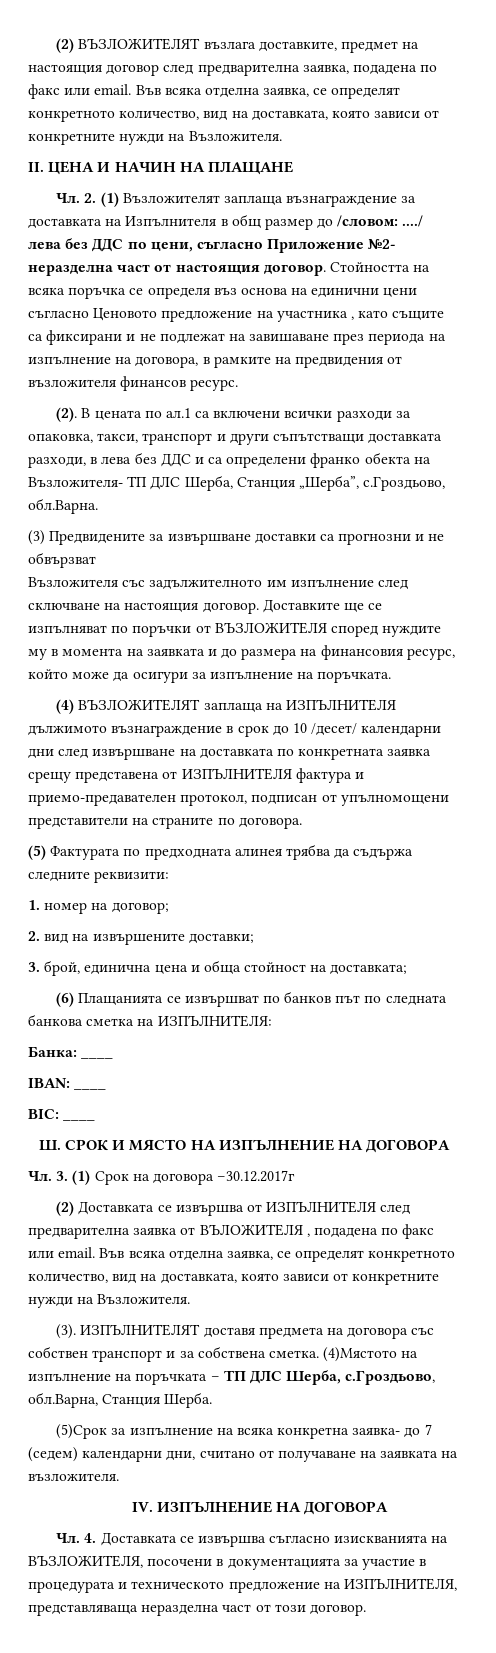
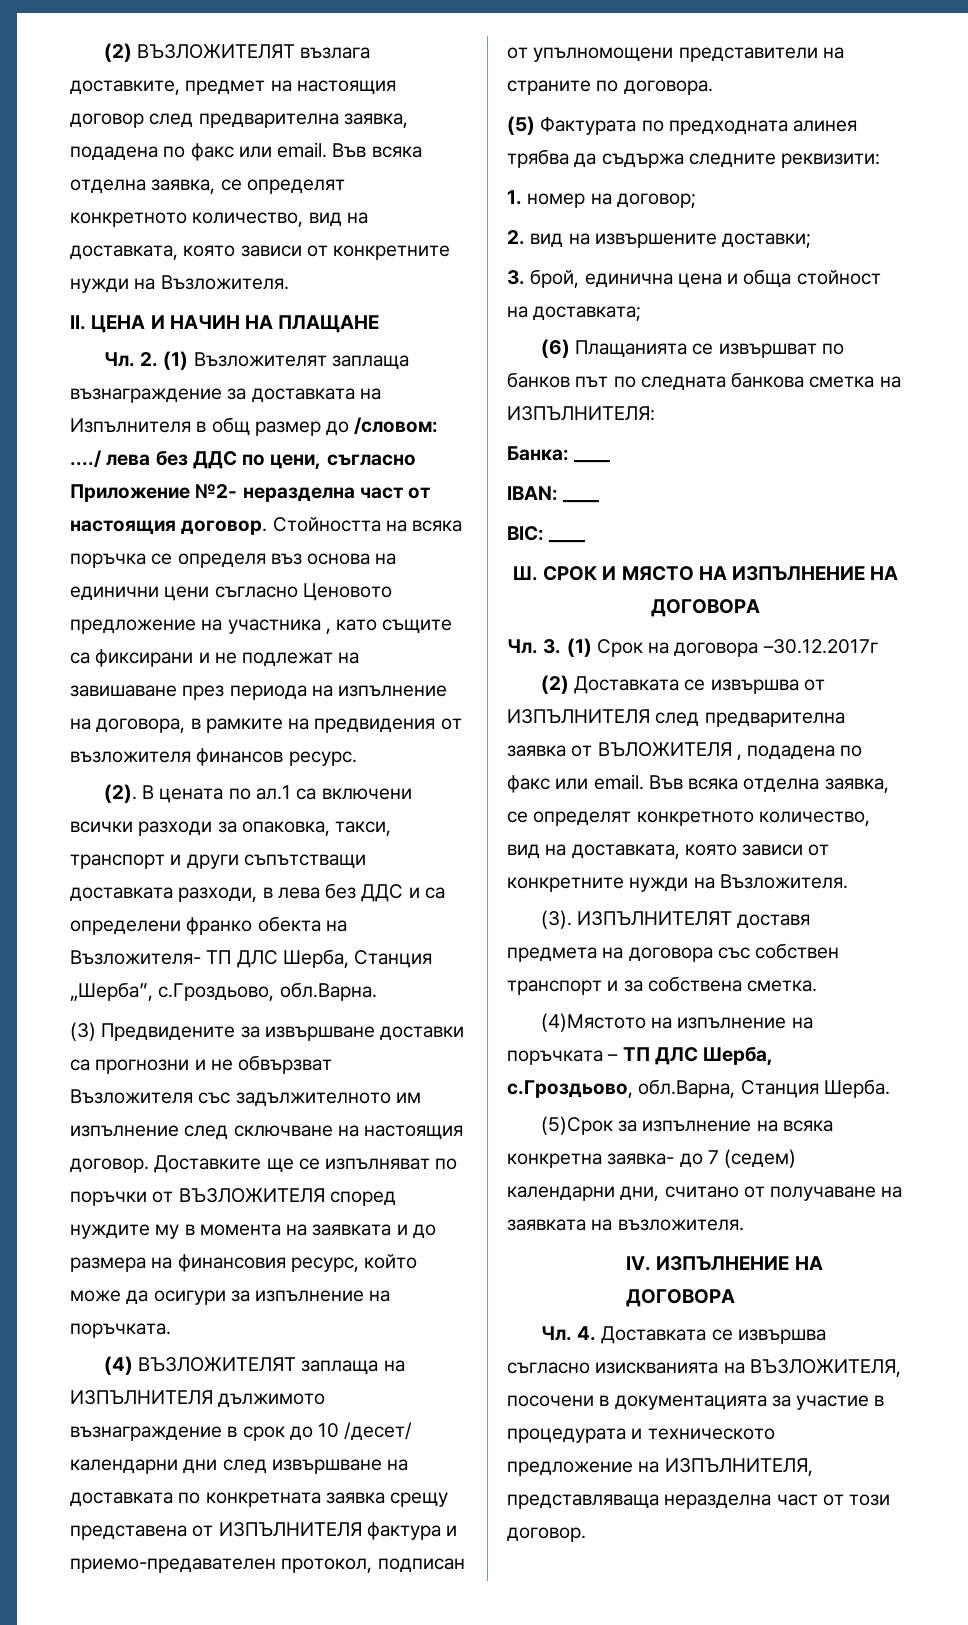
(319, 1354) none -> (818, 986) //

